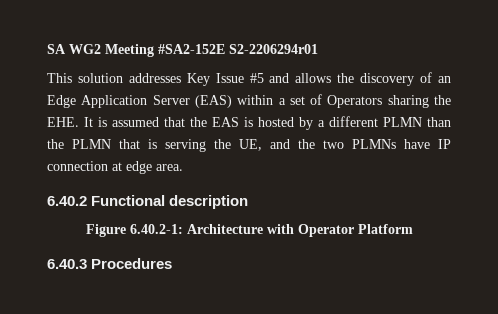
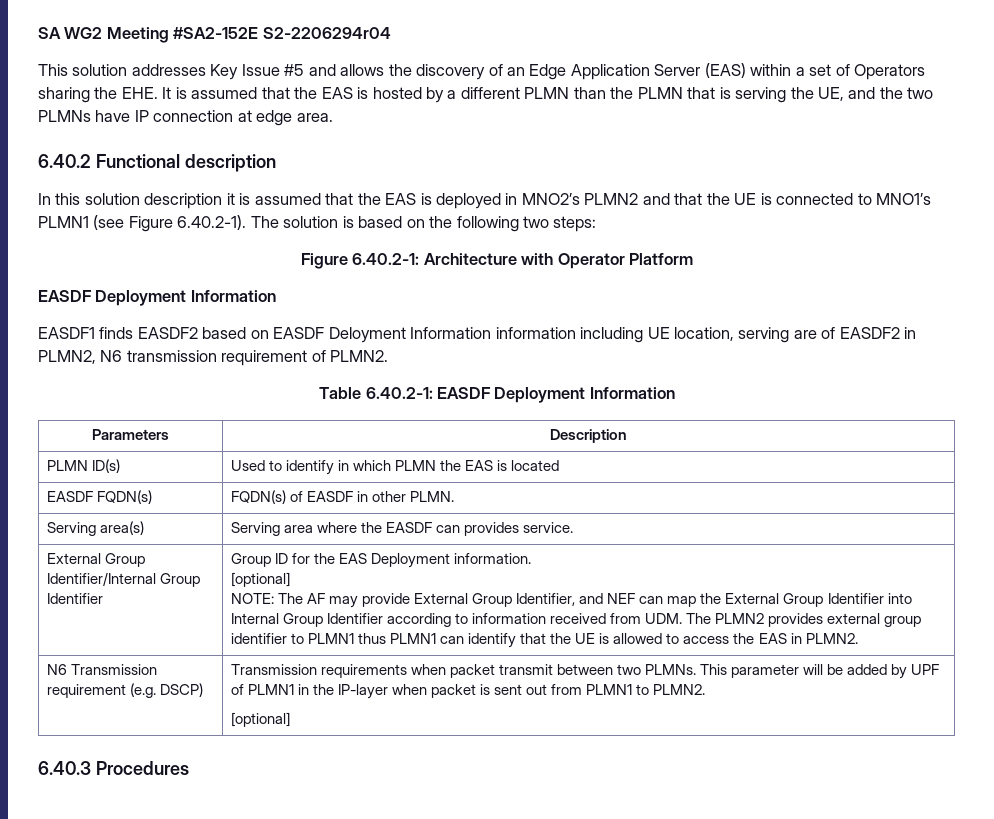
[229,44,318,54] S2-2206294r01 -> [262,27,391,39] S2-2206294r04
(249, 202) none -> [38,193,932,209] [38,215,597,232] // In this solution description it is assumed that the EAS is deployed in MNO2’s PLMN2 and that the UE is connected to MNO1’s PLMN1 (see Figure 6.40.2-1). The solution is based on the following two steps:
(413, 229) none -> [38,290,276,306] [38,327,917,343] [38,350,389,366] [319,387,675,403] [92,429,169,440] [550,429,627,443] [46,459,120,473] [230,460,560,475] [46,490,152,504] [230,490,455,504] [46,521,144,536] [230,522,574,536] [46,553,145,567] [46,572,200,587] [46,593,103,604] [230,553,532,568] [230,572,290,587] [230,593,912,608] [230,613,922,627] [230,633,858,648] [46,664,157,675] [46,683,203,698] [230,664,940,679] [230,684,706,699] [230,712,290,727] // EASDF Deployment Information // EASDF1 finds EASDF2 based on EASDF Deloyment Information information including UE location, serving are of EASDF2 in PLMN2, N6 transmission requirement of PLMN2. // Table 6.40.2-1: EASDF Deployment Information // Parameters | Description // PLMN ID(s) | Used to identify in which PLMN the EAS is located // EASDF FQDN(s) | FQDN(s) of EASDF in other PLMN. // Serving area(s) | Serving area where the EASDF can provides service. // External Group Identifier/Internal Group Identifier | Group ID for the EAS Deployment information. // [optional] // NOTE: The AF may provide External Group Identifier, and NEF can map the External Group Identifier into Internal Group Identifier according to information received from UDM. The PLMN2 provides external group identifier to PLMN1 thus PLMN1 can identify that the UE is allowed to access the EAS in PLMN2. // N6 Transmission requirement (e.g. DSCP) | Transmission requirements when packet transmit between two PLMNs. This parameter will be added by UPF of PLMN1 in the IP-layer when packet is sent out from PLMN1 to PLMN2. // [optional]

